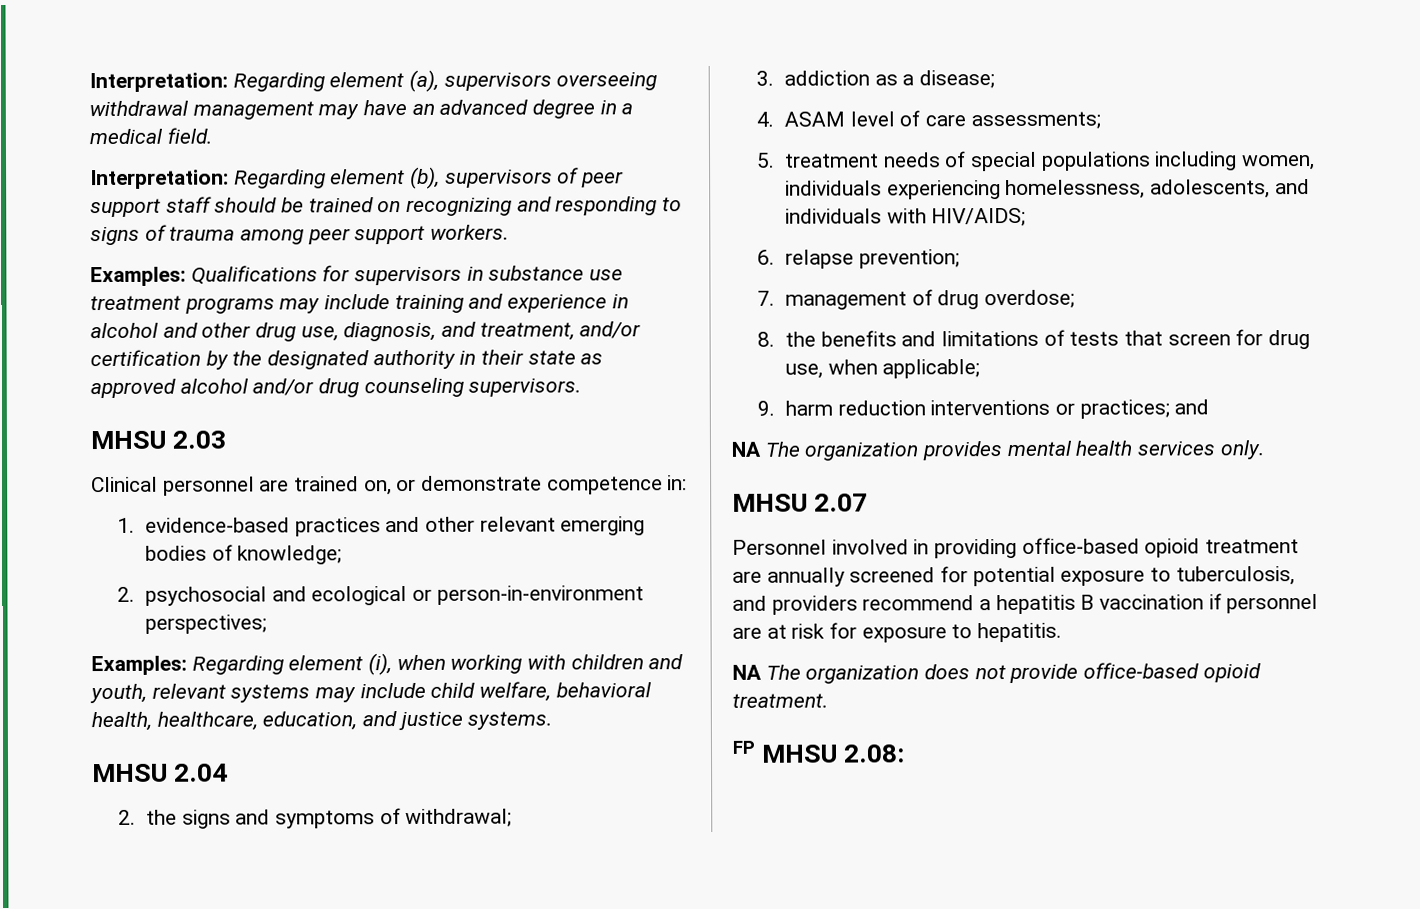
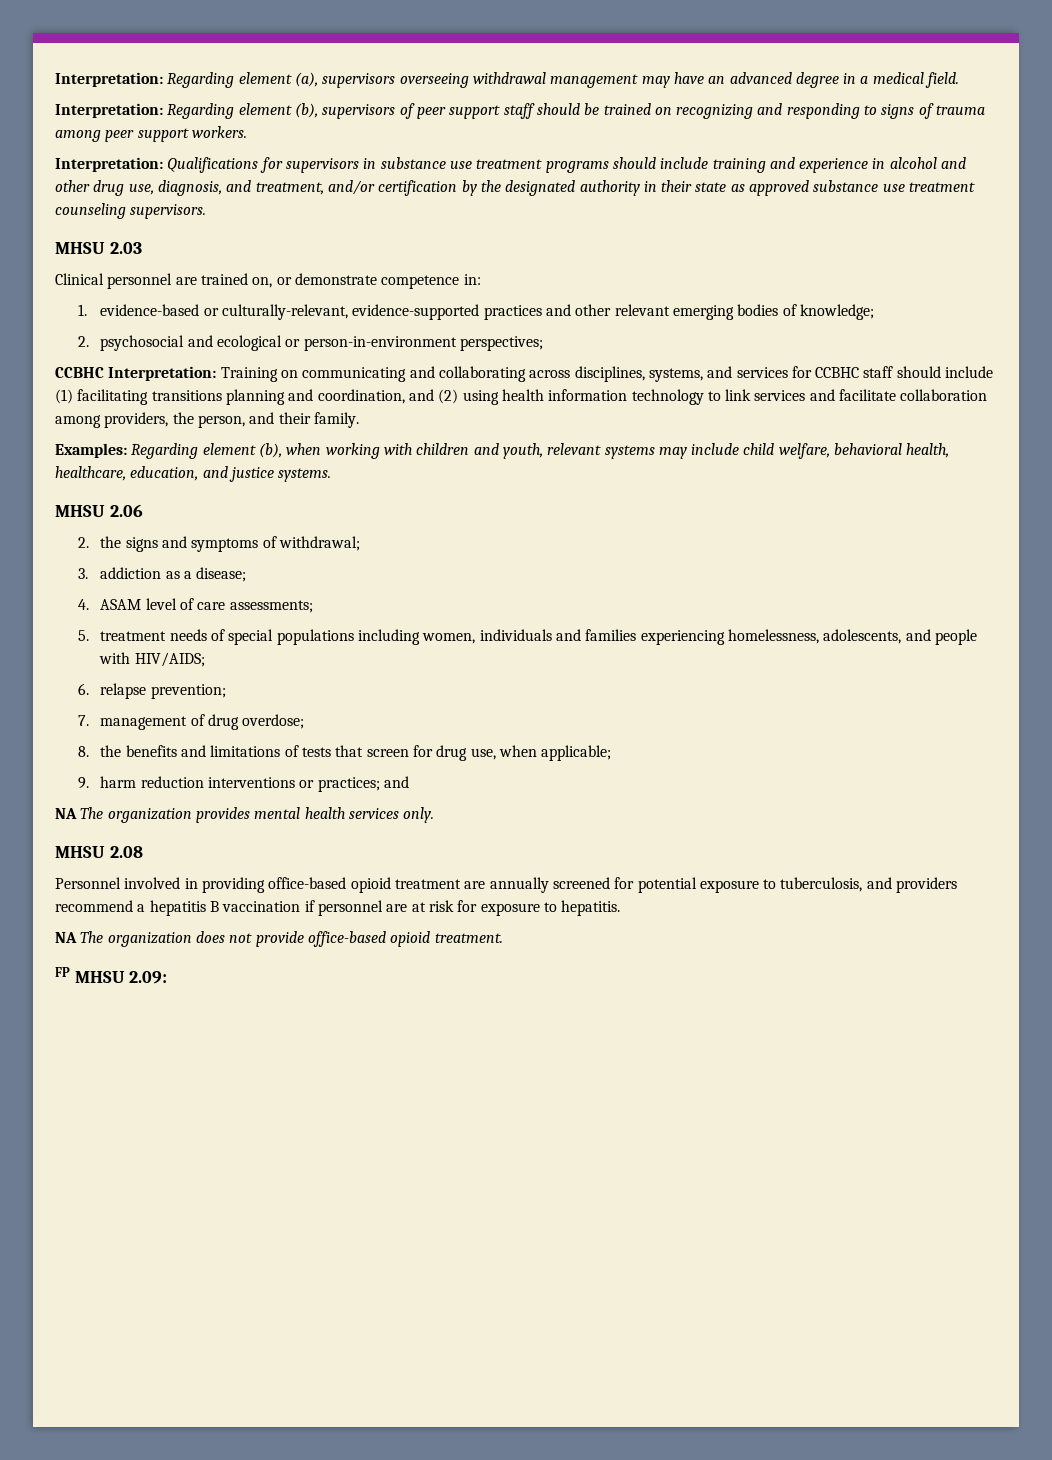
[90,266,186,287] Examples: -> [55,157,163,172] Interpretation:
[279,298,321,314] may -> [612,157,656,169] should
[179,378,360,398] alcohol and/or drug -> [813,180,976,192] substance use treatment
(290, 525) none -> [203,304,480,320] or culturally-relevant, evidence-supported
(267, 624) none -> [55,366,994,382] [55,389,988,405] [55,412,359,428] // CCBHC Interpretation: Training on communicating and collaborating across disciplines, systems, and services for CCBHC staff should include (1) facilitating transitions planning and coordination, and (2) using health information technology to link services and facilitate collaboration among providers, the person, and their family.
[368,653,393,676] (i), -> [258,443,282,458] (b),
[174,763,229,782] 2.04 -> [109,504,143,517] 2.06
(882, 188) none -> [555,629,637,641] and families
[784,208,882,224] individuals -> [934,629,977,645] people
[814,493,869,512] 2.07 -> [109,846,143,858] 2.08
[843,744,906,763] 2.08: -> [129,971,168,984] 2.09:

